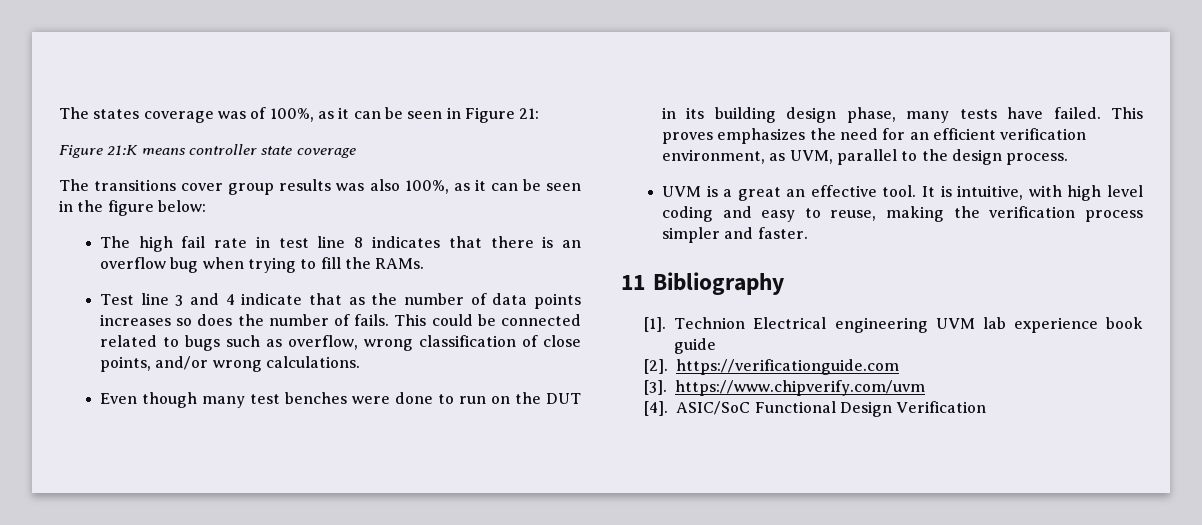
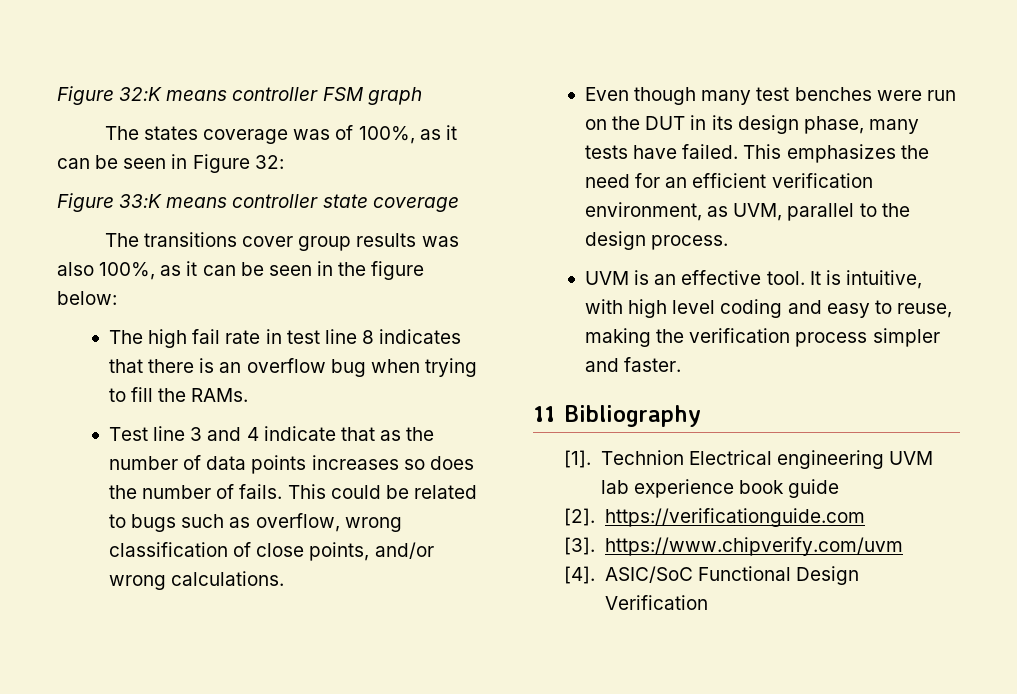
(59, 113) none -> [57,86,422,105] Figure 32:K means controller FSM graph //
[519,108,540,119] [59,145,139,158] 21: // Figure 21:K -> [254,155,284,169] [57,193,163,212] 32: // Figure 33:K
[501,314,582,326] connected -> (409, 492) none
[394,392,454,404] done to -> (922, 95) none
[714,107,776,123] building -> (733, 122) none
[661,132,713,144] proves -> (782, 151) none
[723,187,781,201] a great -> (650, 277) none

